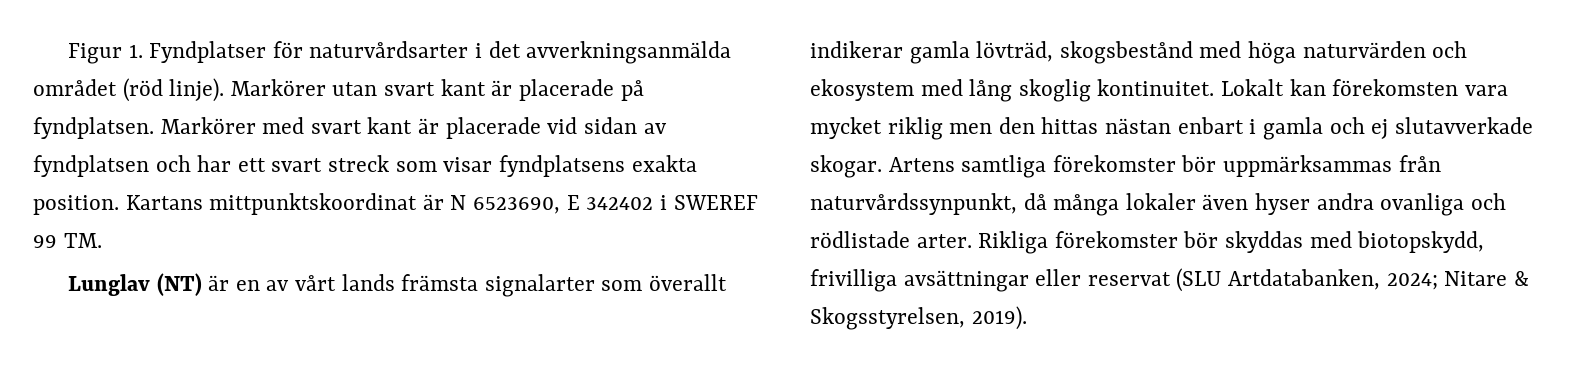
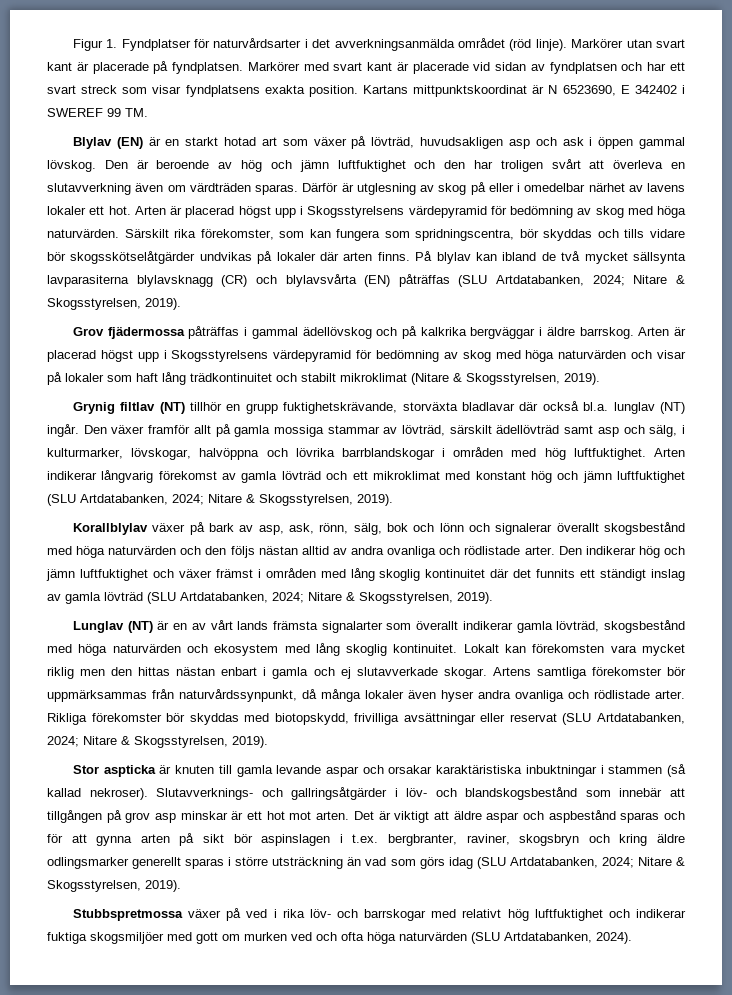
(102, 240) none -> [72,136,686,149] [47,159,685,172] [47,182,685,195] [47,206,686,218] [47,229,686,241] [47,251,686,264] [47,274,685,287] [47,298,181,310] [72,326,687,339] [47,350,686,362] [47,372,600,385] [72,401,685,414] [47,424,686,437] [47,447,685,460] [47,470,685,483] [47,494,393,506] [72,522,685,535] [47,546,686,558] [46,568,685,581] [47,592,493,604] // Blylav (EN) är en starkt hotad art som växer på lövträd, huvudsakligen asp och ask i öppen gammal lövskog. Den är beroende av hög och jämn luftfuktighet och den har troligen svårt att överleva en slutavverkning även om värdträden sparas. Därför är utglesning av skog på eller i omedelbar närhet av lavens lokaler ett hot. Arten är placerad högst upp i Skogsstyrelsens värdepyramid för bedömning av skog med höga naturvärden. Särskilt rika förekomster, som kan fungera som spridningscentra, bör skyddas och tills vidare bör skogsskötselåtgärder undvikas på lokaler där arten finns. På blylav kan ibland de två mycket sällsynta lavparasiterna blylavsknagg (CR) och blylavsvårta (EN) påträffas (SLU Artdatabanken, 2024; Nitare & Skogsstyrelsen, 2019). // Grov fjädermossa påträffas i gammal ädellövskog och på kalkrika bergväggar i äldre barrskog. Arten är placerad högst upp i Skogsstyrelsens värdepyramid för bedömning av skog med höga naturvärden och visar på lokaler som haft lång trädkontinuitet och stabilt mikroklimat (Nitare & Skogsstyrelsen, 2019). // Grynig filtlav (NT) tillhör en grupp fuktighetskrävande, storväxta bladlavar där också bl.a. lunglav (NT) ingår. Den växer framför allt på gamla mossiga stammar av lövträd, särskilt ädellövträd samt asp och sälg, i kulturmarker, lövskogar, halvöppna och lövrika barrblandskogar i områden med hög luftfuktighet. Arten indikerar långvarig förekomst av gamla lövträd och ett mikroklimat med konstant hög och jämn luftfuktighet (SLU Artdatabanken, 2024; Nitare & Skogsstyrelsen, 2019). // Korallblylav växer på bark av asp, ask, rönn, sälg, bok och lönn och signalerar överallt skogsbestånd med höga naturvärden och den följs nästan alltid av andra ovanliga och rödlistade arter. Den indikerar hög och jämn luftfuktighet och växer främst i områden med lång skoglig kontinuitet där det funnits ett ständigt inslag av gamla lövträd (SLU Artdatabanken, 2024; Nitare & Skogsstyrelsen, 2019).
(1027, 318) none -> [72,764,687,777] [47,787,685,800] [47,810,685,823] [47,833,686,846] [47,857,686,869] [47,880,181,892] [72,908,687,921] [47,932,632,944] // Stor aspticka är knuten till gamla levande aspar och orsakar karaktäristiska inbuktningar i stammen (så kallad nekroser). Slutavverknings- och gallringsåtgärder i löv- och blandskogsbestånd som innebär att tillgången på grov asp minskar är ett hot mot arten. Det är viktigt att äldre aspar och aspbestånd sparas och för att gynna arten på sikt bör aspinslagen i t.ex. bergbranter, raviner, skogsbryn och kring äldre odlingsmarker generellt sparas i större utsträckning än vad som görs idag (SLU Artdatabanken, 2024; Nitare & Skogsstyrelsen, 2019). // Stubbspretmossa växer på ved i rika löv- och barrskogar med relativt hög luftfuktighet och indikerar fuktiga skogsmiljöer med gott om murken ved och ofta höga naturvärden (SLU Artdatabanken, 2024).

